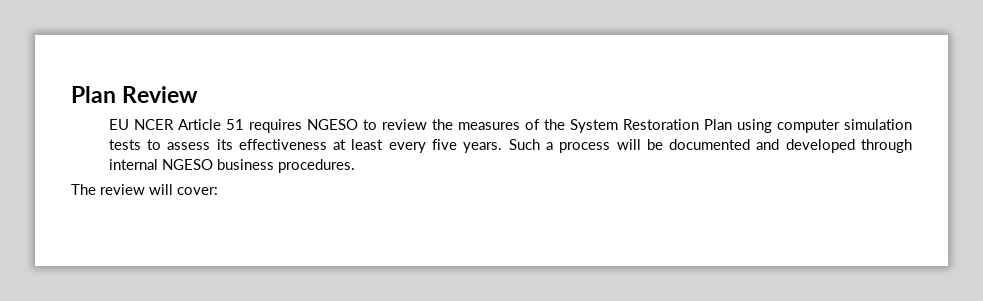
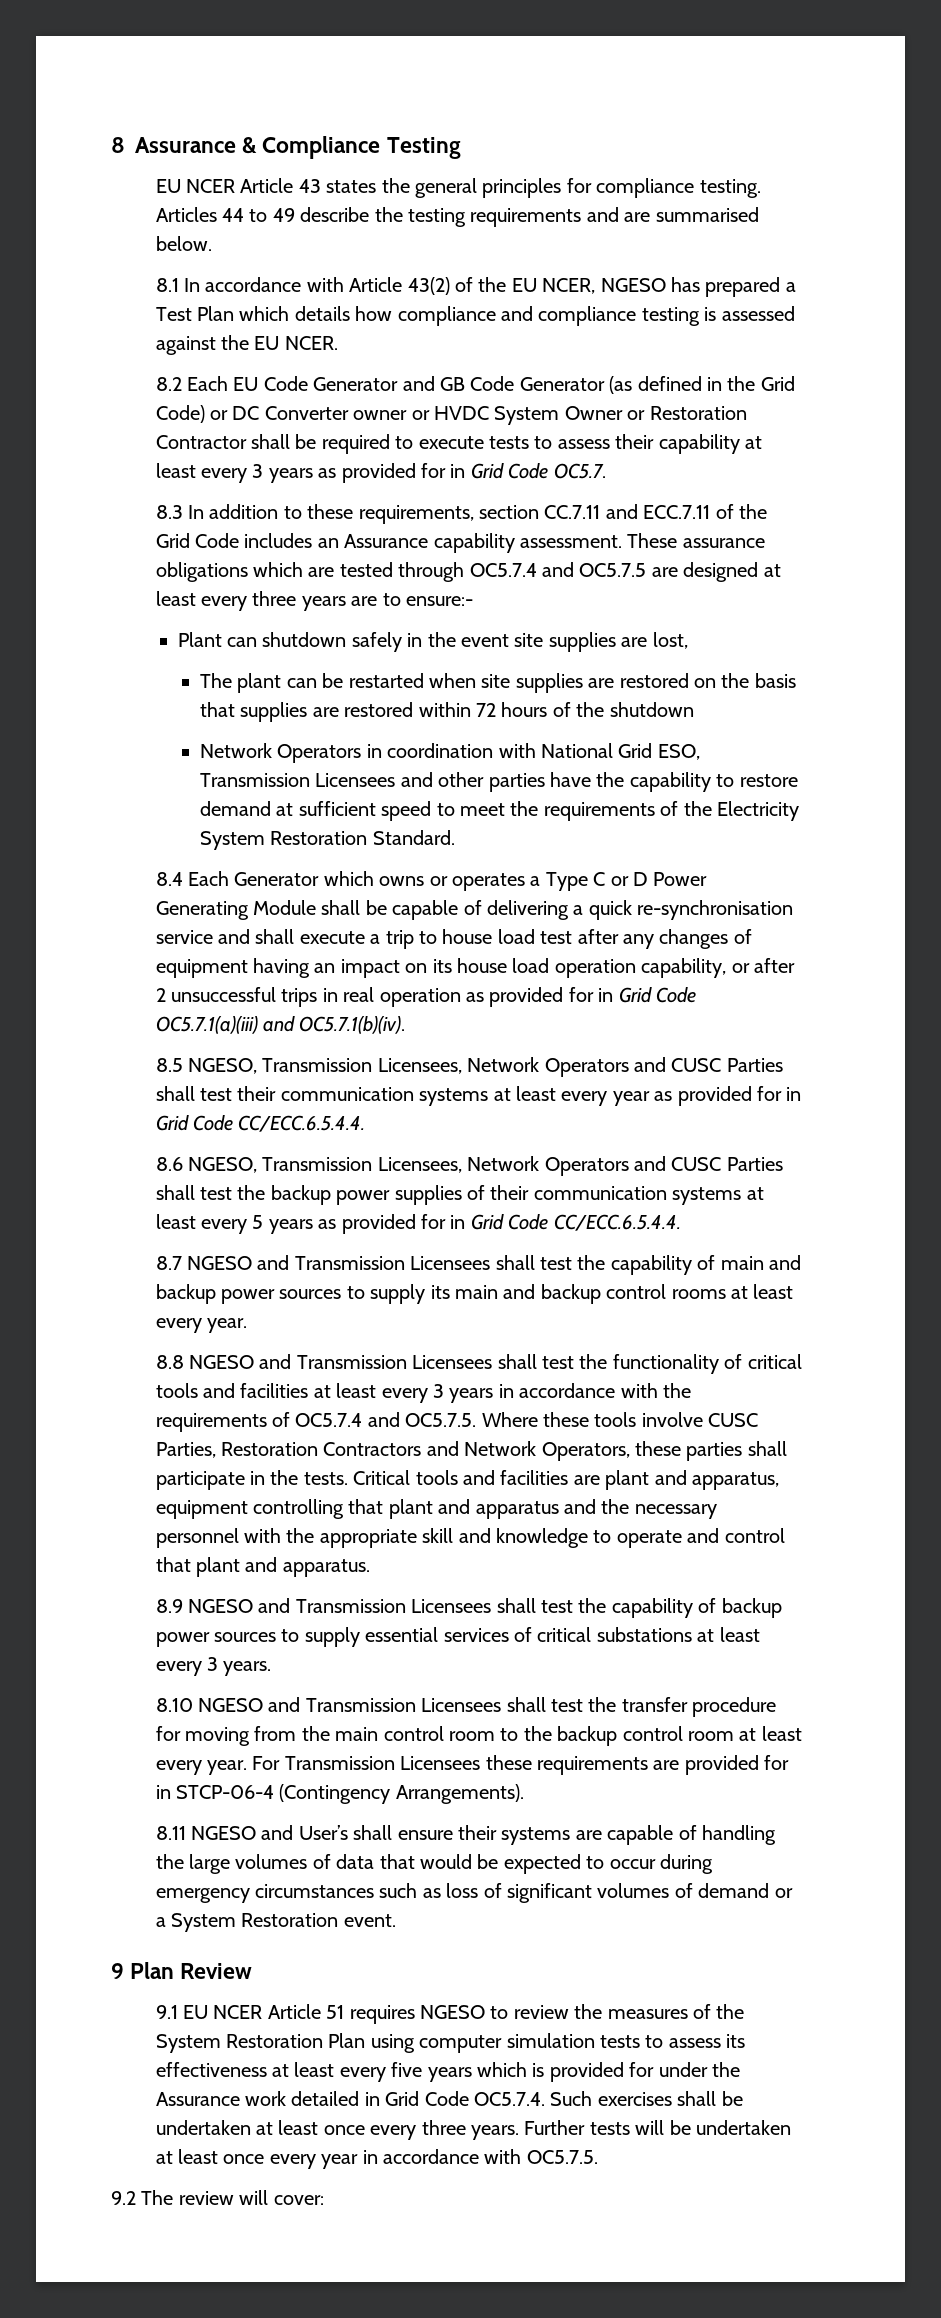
(71, 94) none -> [111,136,461,159] [155,178,761,198] [155,207,759,227] [155,236,212,251] [155,277,796,297] [155,306,795,326] [155,335,338,355] [155,376,795,394] [155,405,747,425] [155,434,763,454] [155,463,606,483] [155,504,768,524] [155,533,765,553] [155,562,781,582] [155,591,474,611] [177,632,688,652] [200,673,796,693] [200,702,694,722] [200,743,700,763] [200,772,798,792] [200,801,800,821] [200,830,455,850] [155,871,708,891] [155,900,794,920] [155,929,752,949] [155,958,796,978] [155,987,697,1007] [155,1016,406,1034] [155,1057,783,1077] [155,1086,802,1106] [155,1115,366,1132] [155,1156,783,1176] [155,1185,764,1205] [155,1214,681,1234] [155,1255,802,1275] [155,1284,794,1304] [155,1318,248,1333] [155,1354,802,1374] [155,1383,692,1403] [155,1412,759,1432] [155,1441,787,1461] [155,1470,780,1490] [155,1499,717,1519] [155,1528,785,1548] [155,1557,370,1577] [155,1598,782,1618] [155,1627,760,1647] [155,1657,272,1676] [155,1697,777,1717] [155,1726,802,1746] [155,1755,790,1775] [155,1784,524,1804] [155,1825,777,1845] [155,1854,714,1874] [155,1883,793,1903] [155,1913,396,1932] [111,1963,124,1979] 8 Assurance & Compliance Testing // EU NCER Article 43 states the general principles for compliance testing. Articles 44 to 49 describe the testing requirements and are summarised below. // 8.1 In accordance with Article 43(2) of the EU NCER, NGESO has prepared a Test Plan which details how compliance and compliance testing is assessed against the EU NCER. // 8.2 Each EU Code Generator and GB Code Generator (as defined in the Grid Code) or DC Converter owner or HVDC System Owner or Restoration Contractor shall be required to execute tests to assess their capability at least every 3 years as provided for in Grid Code OC5.7. // 8.3 In addition to these requirements, section CC.7.11 and ECC.7.11 of the Grid Code includes an Assurance capability assessment. These assurance obligations which are tested through OC5.7.4 and OC5.7.5 are designed at least every three years are to ensure:- // Plant can shutdown safely in the event site supplies are lost, // The plant can be restarted when site supplies are restored on the basis that supplies are restored within 72 hours of the shutdown // Network Operators in coordination with National Grid ESO, Transmission Licensees and other parties have the capability to restore demand at sufficient speed to meet the requirements of the Electricity System Restoration Standard. // 8.4 Each Generator which owns or operates a Type C or D Power Generating Module shall be capable of delivering a quick re-synchronisation service and shall execute a trip to house load test after any changes of equipment having an impact on its house load operation capability, or after 2 unsuccessful trips in real operation as provided for in Grid Code OC5.7.1(a)(iii) and OC5.7.1(b)(iv). // 8.5 NGESO, Transmission Licensees, Network Operators and CUSC Parties shall test their communication systems at least every year as provided for in Grid Code CC/ECC.6.5.4.4. // 8.6 NGESO, Transmission Licensees, Network Operators and CUSC Parties shall test the backup power supplies of their communication systems at least every 5 years as provided for in Grid Code CC/ECC.6.5.4.4. // 8.7 NGESO and Transmission Licensees shall test the capability of main and backup power sources to supply its main and backup control rooms at least every year. // 8.8 NGESO and Transmission Licensees shall test the functionality of critical tools and facilities at least every 3 years in accordance with the requirements of OC5.7.4 and OC5.7.5. Where these tools involve CUSC Parties, Restoration Contractors and Network Operators, these parties shall participate in the tests. Critical tools and facilities are plant and apparatus, equipment controlling that plant and apparatus and the necessary personnel with the appropriate skill and knowledge to operate and control that plant and apparatus. // 8.9 NGESO and Transmission Licensees shall test the capability of backup power sources to supply essential services of critical substations at least every 3 years. // 8.10 NGESO and Transmission Licensees shall test the transfer procedure for moving from the main control room to the backup control room at least every year. For Transmission Licensees these requirements are provided for in STCP-06-4 (Contingency Arrangements). // 8.11 NGESO and User’s shall ensure their systems are capable of handling the large volumes of data that would be expected to occur during emergency circumstances such as loss of significant volumes of demand or a System Restoration event. // 9
(199, 94) none -> [155,2005,178,2019] 9.1
[463,139,912,153] [108,159,355,173] years. Such a process will be documented and developed through internal NGESO business procedures. // -> [427,2062,741,2082] [155,2091,743,2106] [155,2120,792,2140] [155,2149,598,2169] [111,2191,136,2205] years which is provided for under the Assurance work detailed in Grid Code OC5.7.4. Such exercises shall be undertaken at least once every three years. Further tests will be undertaken at least once every year in accordance with OC5.7.5. // 9.2

